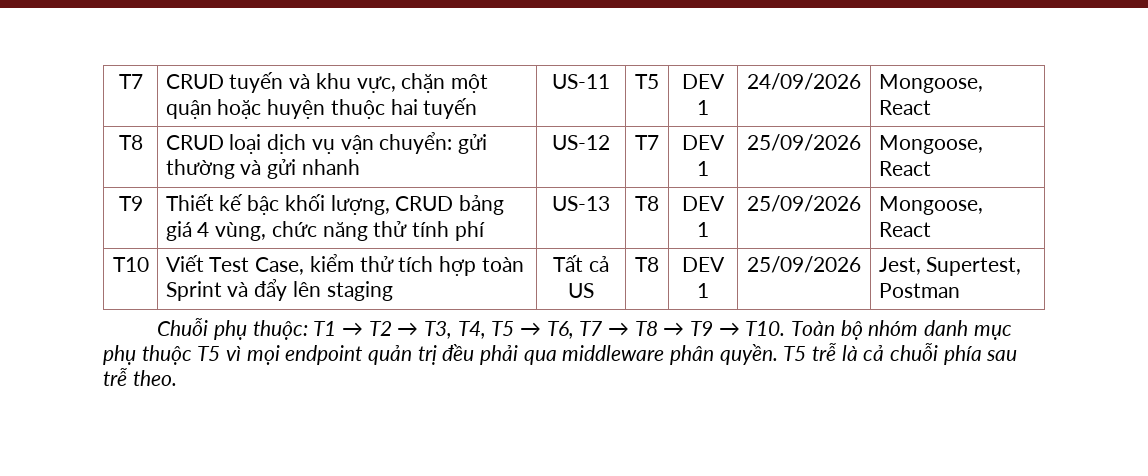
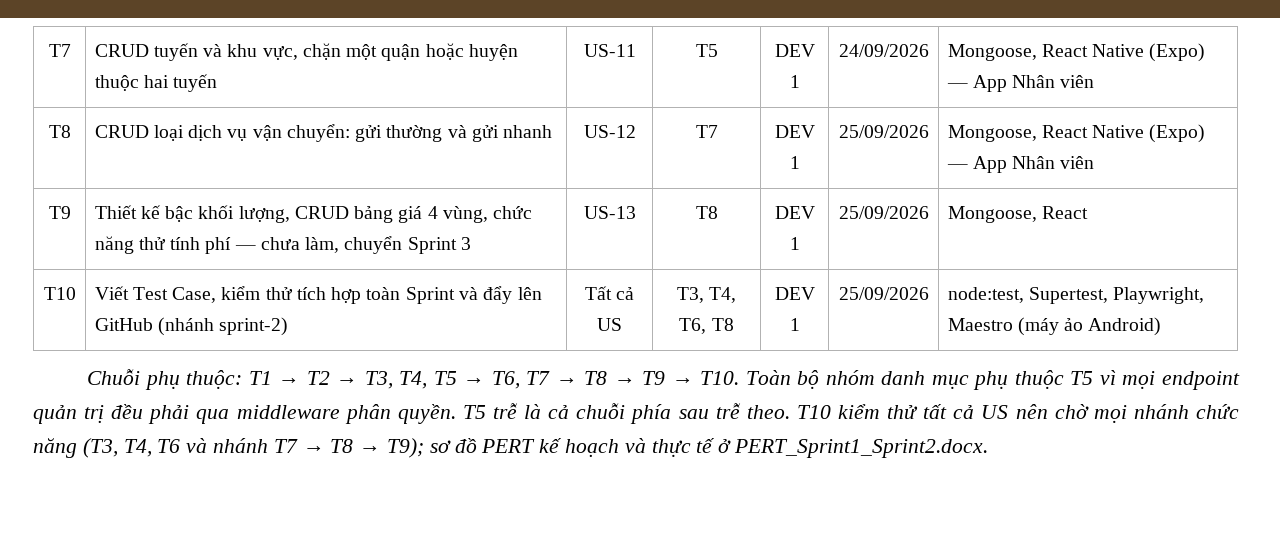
(931, 107) none -> [1092,43,1206,62] [946,75,1095,92] Native (Expo) — App Nhân viên
(931, 168) none -> [1092,124,1206,143] [946,156,1095,173] Native (Expo) — App Nhân viên
(485, 231) none -> [234,236,471,254] — chưa làm, chuyển Sprint 3
[326,281,393,301] staging -> [94,317,289,336] GitHub (nhánh sprint-2)
[635,257,659,272] [682,257,725,272] [697,283,709,298] [747,256,861,273] [878,257,1022,276] [878,283,960,298] T8 | DEV 1 | 25/09/2026 | Jest, Supertest, Postman -> [676,287,737,303] [679,318,734,334] [774,287,815,300] [789,318,800,331] [838,287,929,300] [947,287,1205,304] [947,317,1162,336] T3, T4, T6, T8 | DEV 1 | 25/09/2026 | node:test, Supertest, Playwright, Maestro (máy ảo Android)
(177, 378) none -> [796,404,1239,423] [33,438,989,458] T10 kiểm thử tất cả US nên chờ mọi nhánh chức năng (T3, T4, T6 và nhánh T7 → T8 → T9); sơ đồ PERT kế hoạch và thực tế ở PERT_Sprint1_Sprint2.docx.

